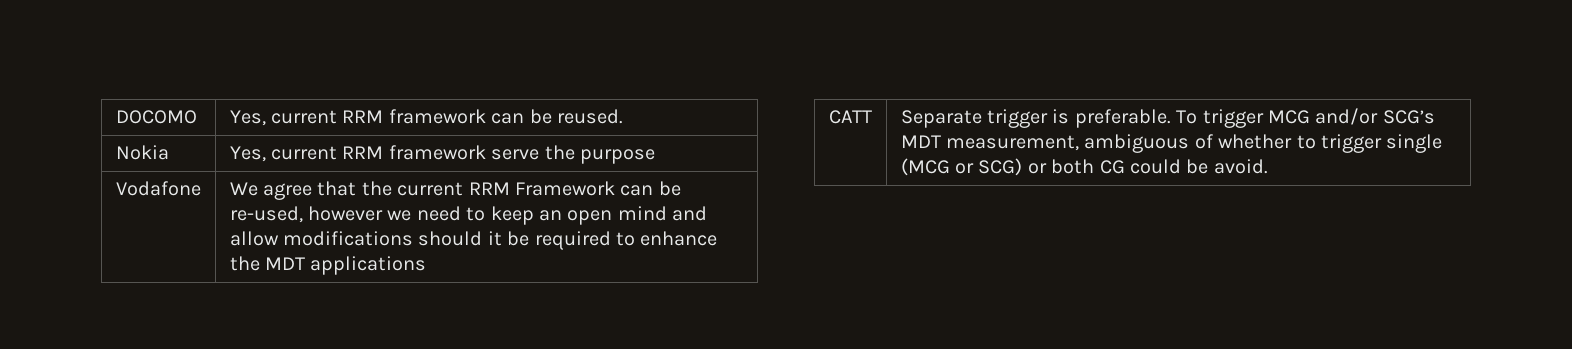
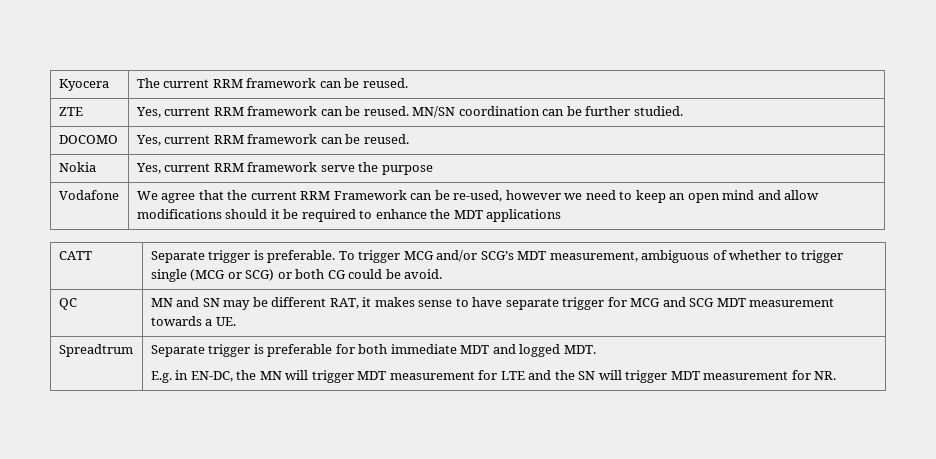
(115, 117) none -> [58,79,109,91] [136,78,408,88] [58,107,83,116] [135,106,683,118] Kyocera | The current RRM framework can be reused. // ZTE | Yes, current RRM framework can be reused. MN/SN coordination can be further studied. //
(1268, 166) none -> [58,298,77,310] [150,297,835,310] [150,316,236,326] [58,344,133,357] [150,344,596,357] [150,370,837,383] // QC | MN and SN may be different RAT, it makes sense to have separate trigger for MCG and SCG MDT measurement towards a UE. // Spreadtrum | Separate trigger is preferable for both immediate MDT and logged MDT. // E.g. in EN-DC, the MN will trigger MDT measurement for LTE and the SN will trigger MDT measurement for NR.

